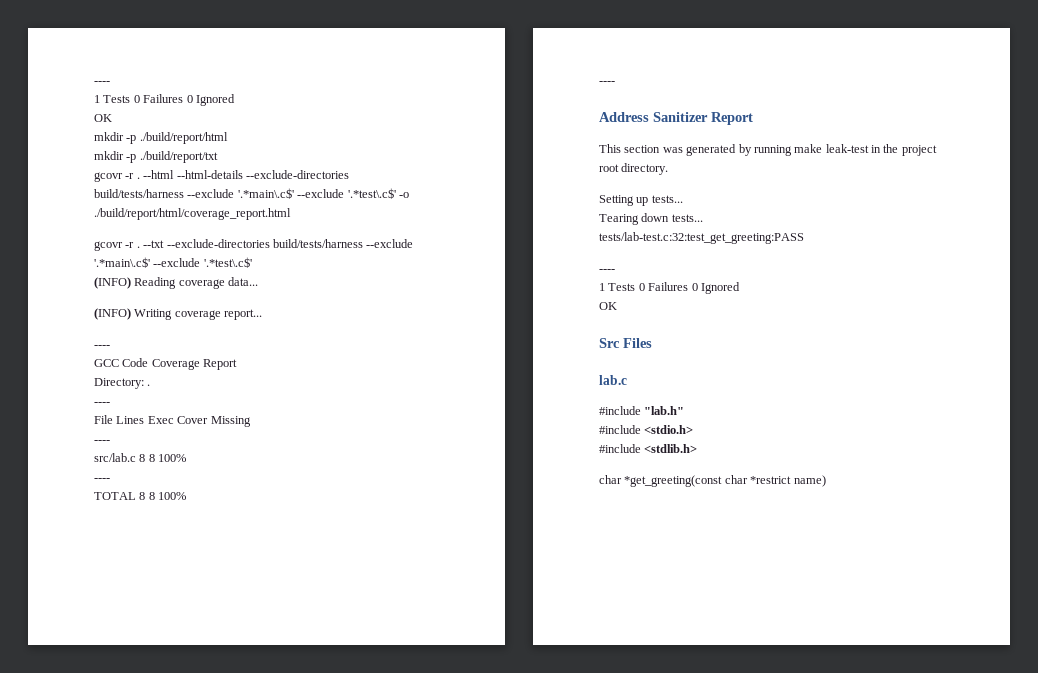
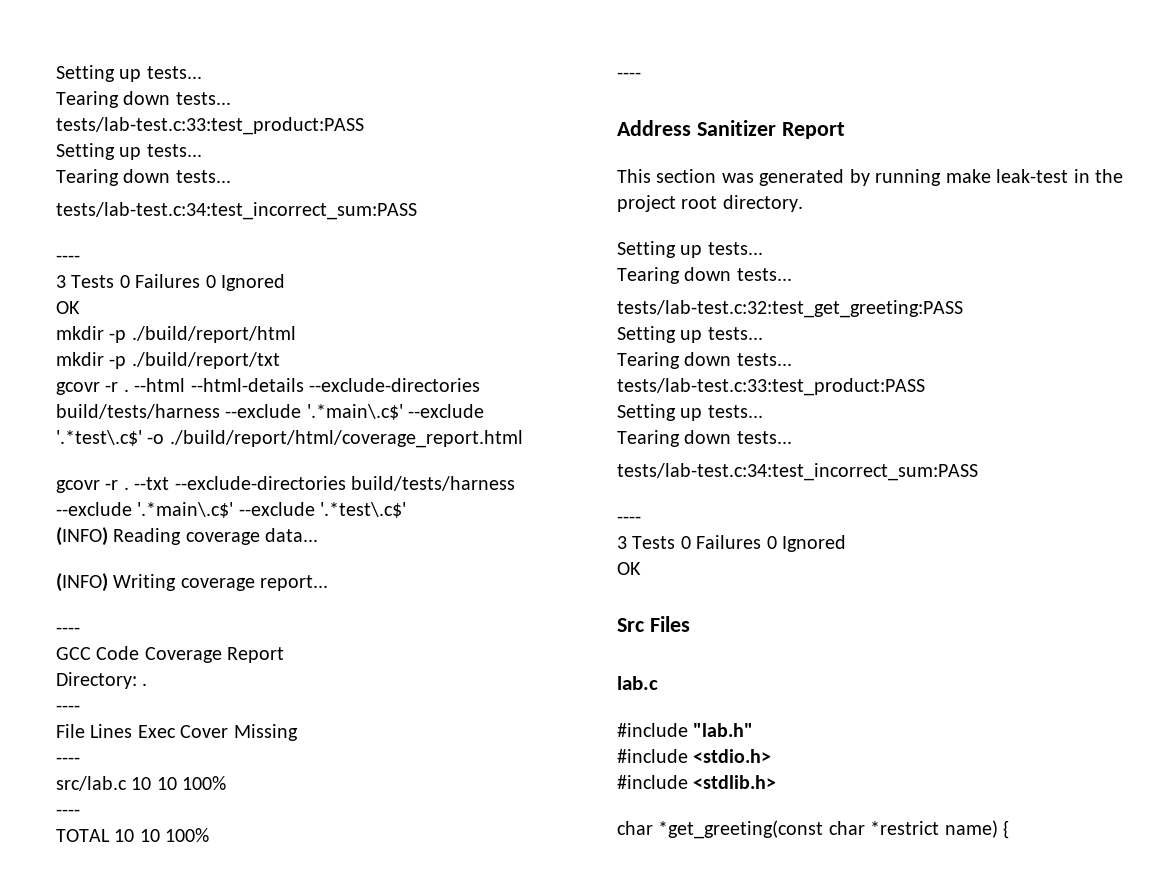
[94,81,110,84] [94,95,100,103] ---- // 1 -> [56,65,202,82] [56,91,231,108] [56,117,364,135] [56,143,202,160] [56,169,231,186] [56,202,417,220] [56,255,80,262] [56,275,66,288] Setting up tests... // Tearing down tests... // tests/lab-test.c:33:test_product:PASS // Setting up tests... // Tearing down tests... // tests/lab-test.c:34:test_incorrect_sum:PASS // ---- // 3
[139,454,155,462] 8 8 -> [131,777,177,790] 10 10
[139,492,155,500] 8 8 -> [114,829,160,842] 10 10
[599,269,615,272] [599,283,605,291] // ---- // 1 -> [617,326,763,343] [617,352,792,369] [617,378,925,396] [617,404,763,421] [617,430,792,447] [617,463,978,481] [617,516,641,523] [617,536,627,549] // Setting up tests... // Tearing down tests... // tests/lab-test.c:33:test_product:PASS // Setting up tests... // Tearing down tests... // tests/lab-test.c:34:test_incorrect_sum:PASS // ---- // 3
(826, 481) none -> [1003,820,1009,839] {

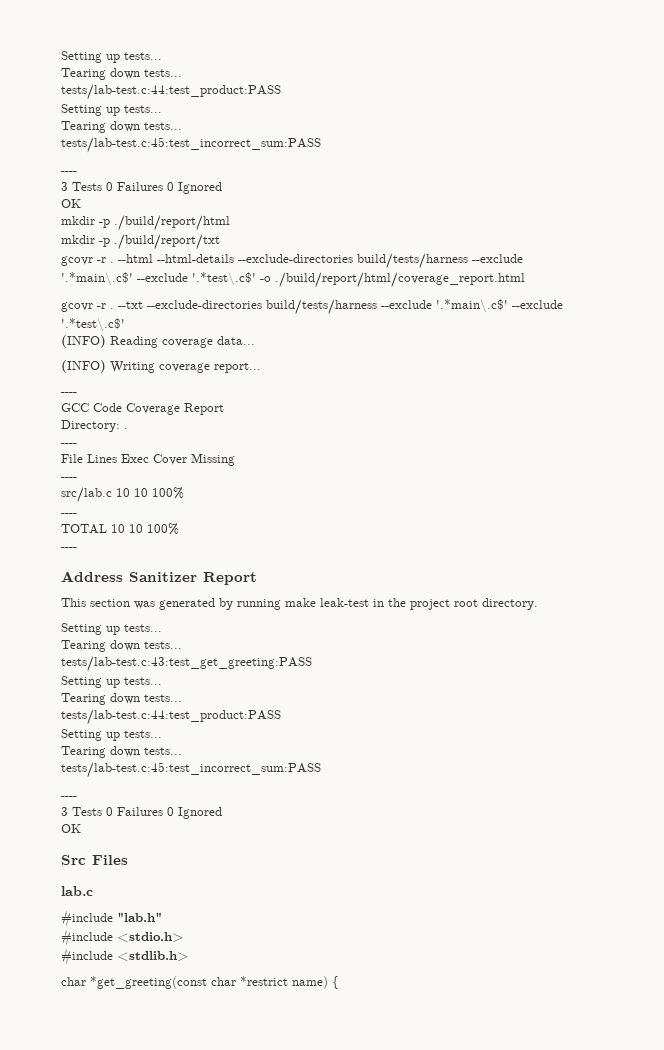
[56,65,202,82] [56,91,231,108] [56,117,364,135] [56,143,202,160] [56,169,231,186] [56,202,417,220] Setting up tests... // Tearing down tests... // tests/lab-test.c:33:test_product:PASS // Setting up tests... // Tearing down tests... // tests/lab-test.c:34:test_incorrect_sum:PASS -> [61,51,162,63] [61,68,182,80] [61,84,281,100] [61,104,162,116] [61,121,182,133] [61,137,321,153] Setting up tests... // Tearing down tests... // tests/lab-test.c:44:test_product:PASS // Setting up tests... // Tearing down tests... // tests/lab-test.c:45:test_incorrect_sum:PASS
[617,300,963,318] [617,326,763,343] [617,352,792,369] [617,378,925,396] [617,404,763,421] [617,430,792,447] [617,463,978,481] tests/lab-test.c:32:test_get_greeting:PASS // Setting up tests... // Tearing down tests... // tests/lab-test.c:33:test_product:PASS // Setting up tests... // Tearing down tests... // tests/lab-test.c:34:test_incorrect_sum:PASS -> [61,656,312,672] [61,676,162,688] [61,693,182,705] [61,709,281,725] [61,729,162,741] [61,746,182,758] [61,762,321,778] tests/lab-test.c:43:test_get_greeting:PASS // Setting up tests... // Tearing down tests... // tests/lab-test.c:44:test_product:PASS // Setting up tests... // Tearing down tests... // tests/lab-test.c:45:test_incorrect_sum:PASS

